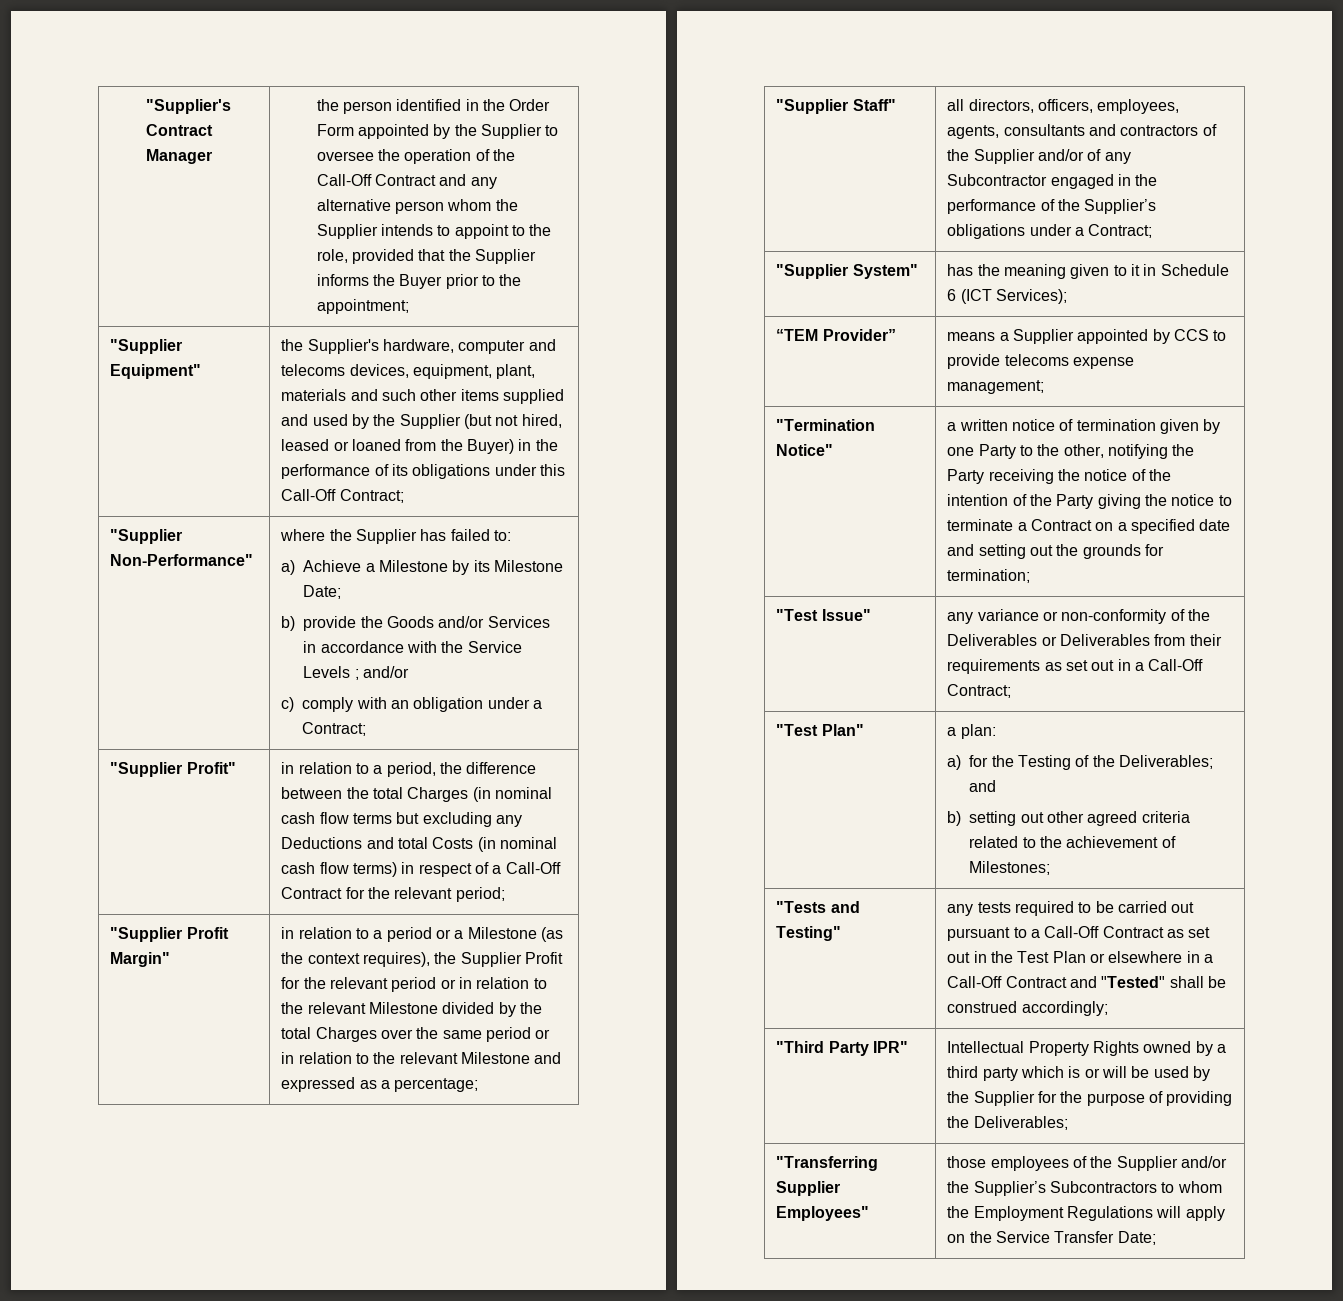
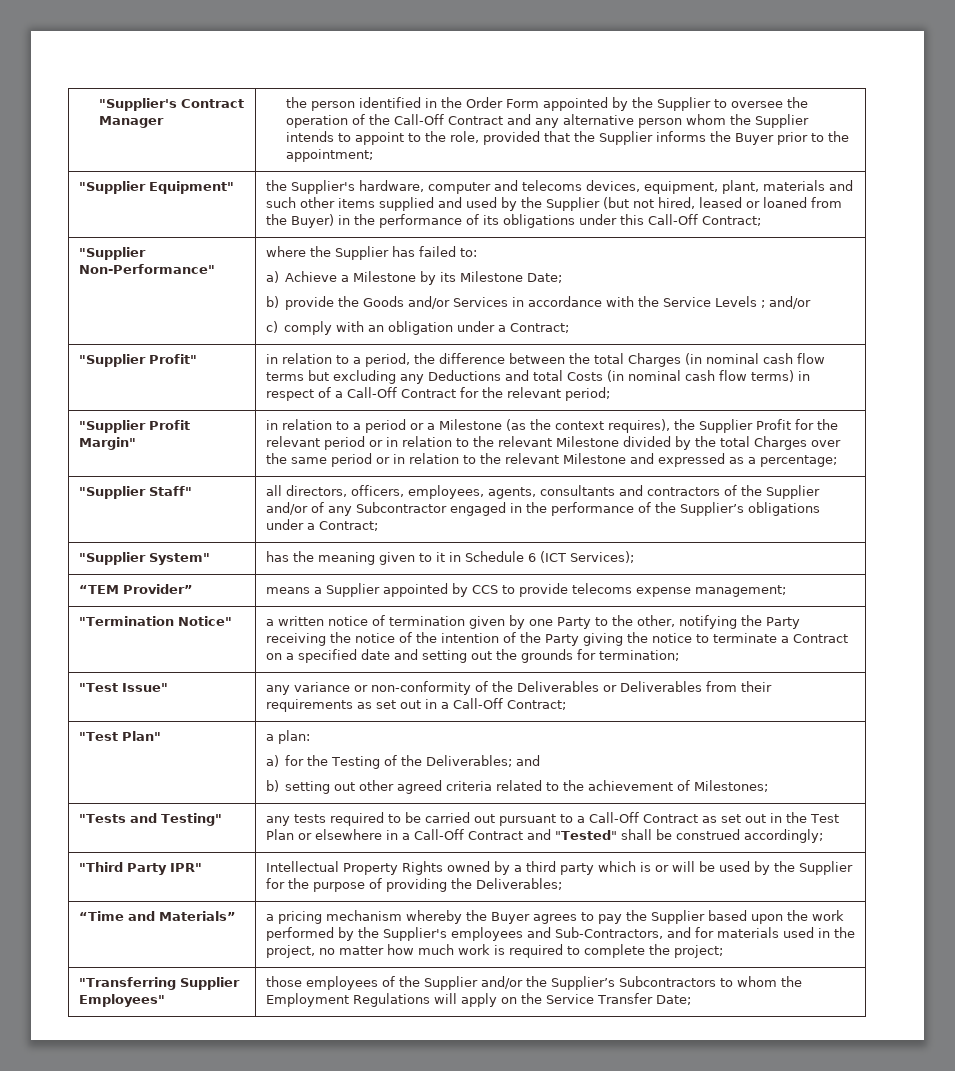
(1068, 1123) none -> [78,911,236,921] [265,910,844,924] [265,927,855,941] [265,944,723,958] // “Time and Materials” | a pricing mechanism whereby the Buyer agrees to pay the Supplier based upon the work performed by the Supplier's employees and Sub-Contractors, and for materials used in the project, no matter how much work is required to complete the project;

